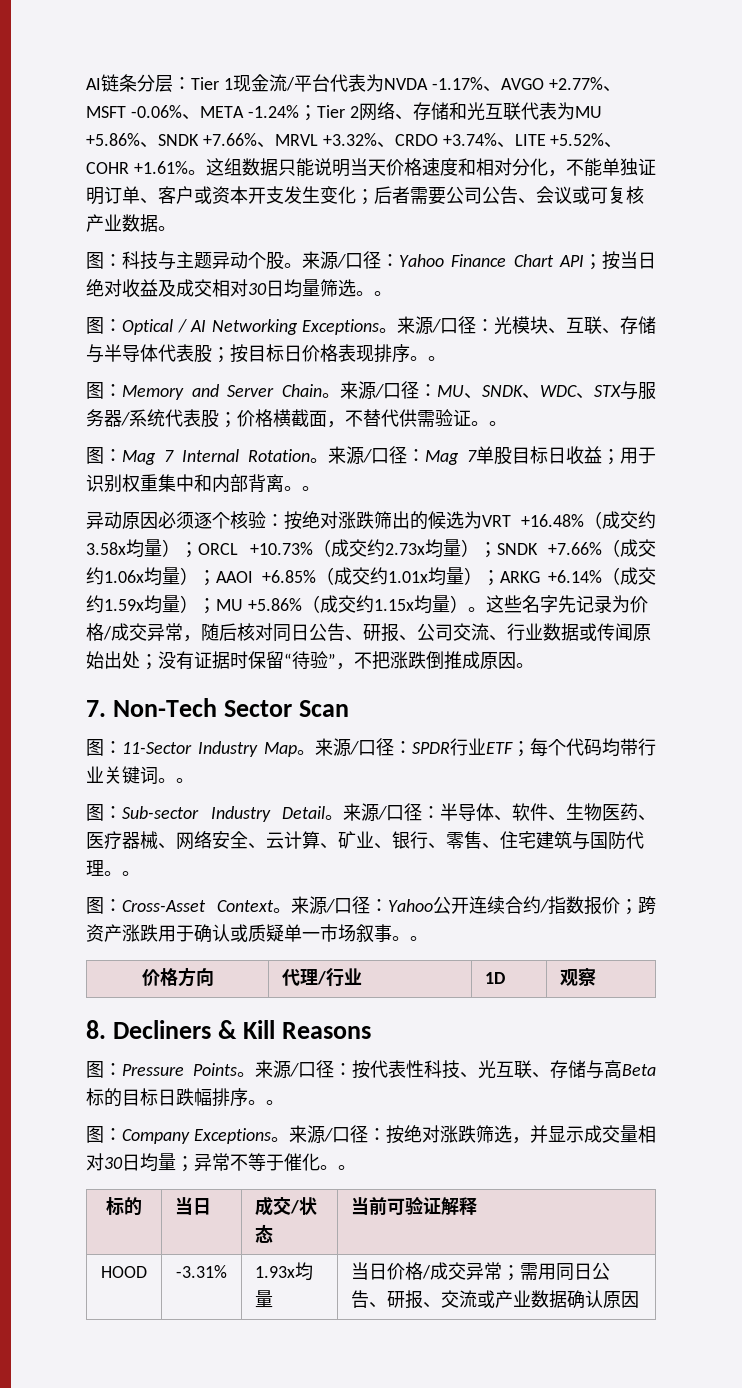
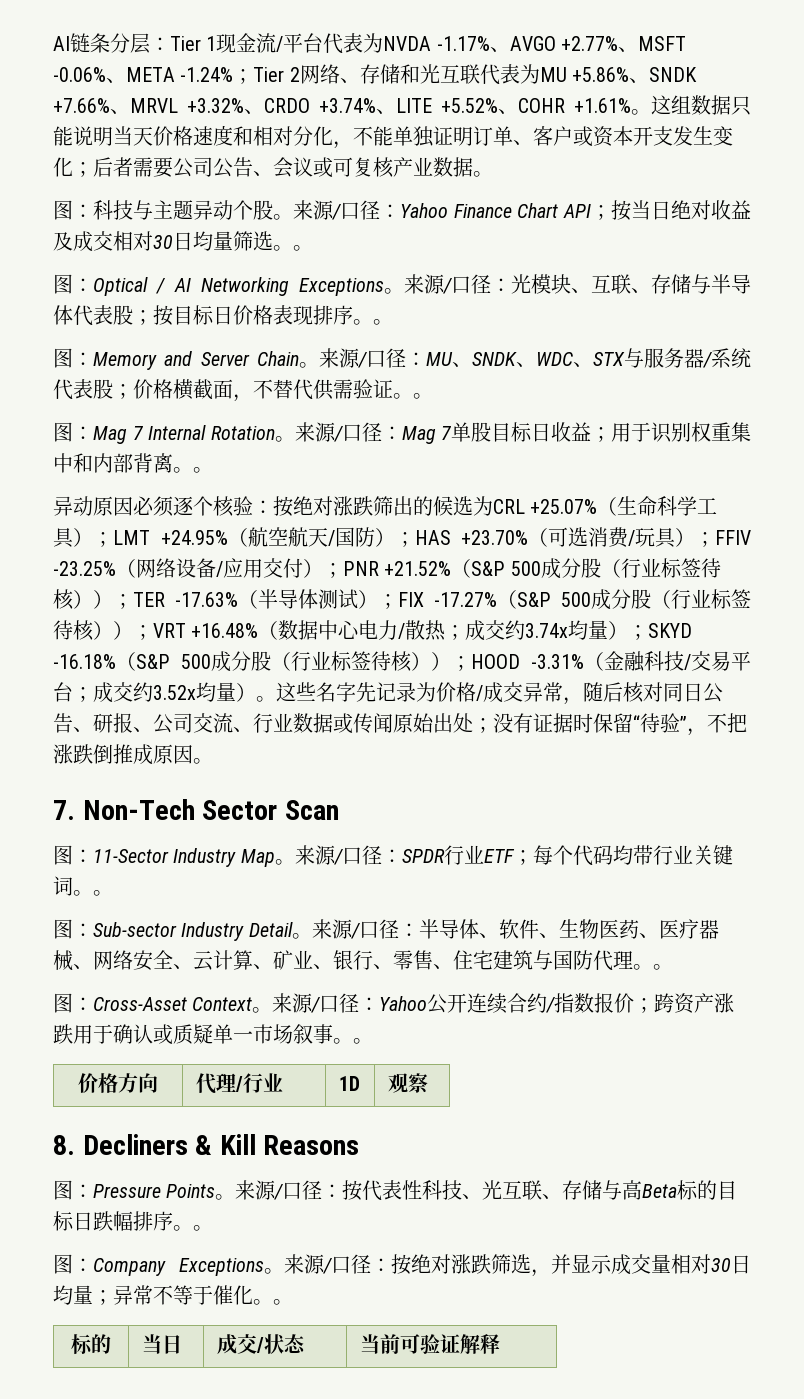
[482,511,656,529] [86,539,656,558] [86,567,656,586] [86,595,414,614] VRT +16.48%（成交约3.58x均量）；ORCL +10.73%（成交约2.73x均量）；SNDK +7.66%（成交约1.06x均量）；AAOI +6.85%（成交约1.01x均量）；ARKG +6.14%（成交约1.59x均量）；MU +5.86%（成交约1.15x -> [493,496,718,516] [53,527,751,548] [53,558,721,579] [53,589,751,610] [53,620,693,641] [53,651,751,672] [53,682,196,703] CRL +25.07%（生命科学工具）；LMT +24.95%（航空航天/国防）；HAS +23.70%（可选消费/玩具）；FFIV -23.25%（网络设备/应用交付）；PNR +21.52%（S&P 500成分股（行业标签待核））；TER -17.63%（半导体测试）；FIX -17.27%（S&P 500成分股（行业标签待核））；VRT +16.48%（数据中心电力/散热；成交约3.74x均量）；SKYD -16.18%（S&P 500成分股（行业标签待核））；HOOD -3.31%（金融科技/交易平台；成交约3.52x
[101,1266,147,1278] [176,1265,227,1278] [255,1262,314,1281] [255,1290,274,1308] [351,1262,611,1281] [351,1290,640,1309] // HOOD | -3.31% | 1.93x均量 | 当日价格/成交异常；需用同日公告、研报、交流或产业数据确认原因 -> (500, 1344) none

